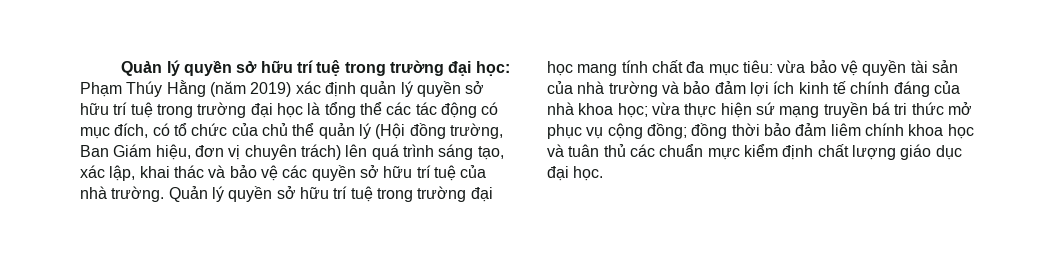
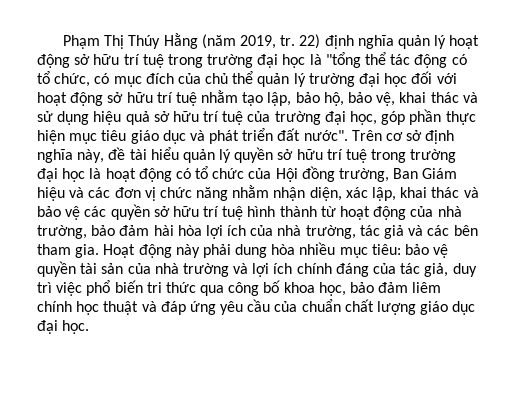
[121,60,510,76] [80,80,356,97] Quản lý quyền sở hữu trí tuệ trong trường đại học: Phạm Thúy Hằng (năm 2019) xác định -> [63,33,480,49] [37,52,467,68] [37,71,457,87] [37,90,478,106] [37,109,476,125] [37,128,455,144] [37,147,179,163] Phạm Thị Thúy Hằng (năm 2019, tr. 22) định nghĩa quản lý hoạt động sở hữu trí tuệ trong trường đại học là "tổng thể tác động có tổ chức, có mục đích của chủ thể quản lý trường đại học đối với hoạt động sở hữu trí tuệ nhằm tạo lập, bảo hộ, bảo vệ, khai thác và sử dụng hiệu quả sở hữu trí tuệ của trường đại học, góp phần thực hiện mục tiêu giáo dục và phát triển đất nước". Trên cơ sở định nghĩa này, đề tài hiểu
[324,102,499,118] [80,123,503,139] [80,144,504,160] tổng thể các tác động có mục đích, có tổ chức của chủ thể quản lý (Hội đồng trường, Ban Giám hiệu, đơn vị chuyên trách) lên quá trình sáng tạo, -> [105,166,458,182] [37,185,342,201] hoạt động có tổ chức của Hội đồng trường, Ban Giám hiệu và các đơn vị chức năng nhằm nhận diện,
[460,165,487,178] [80,186,493,202] [547,60,705,76] của nhà trường. Quản lý quyền sở hữu trí tuệ trong trường đại học mang tính chất đa -> [247,206,462,220] [37,225,478,239] [37,242,336,258] hình thành từ hoạt động của nhà trường, bảo đảm hài hòa lợi ích của nhà trường, tác giả và các bên tham gia. Hoạt động này phải dung hòa nhiều
[777,60,806,73] vừa -> (401, 249) none
[683,81,960,97] [547,102,972,118] [547,123,974,139] [547,144,814,160] bảo đảm lợi ích kinh tế chính đáng của nhà khoa học; vừa thực hiện sứ mạng truyền bá tri thức mở phục vụ cộng đồng; đồng thời bảo đảm liêm chính khoa học và tuân thủ các chuẩn mực kiểm định -> [252,263,477,277] [37,280,442,296] [37,299,341,315] lợi ích chính đáng của tác giả, duy trì việc phổ biến tri thức qua công bố khoa học, bảo đảm liêm chính học thuật và đáp ứng yêu cầu của chuẩn

